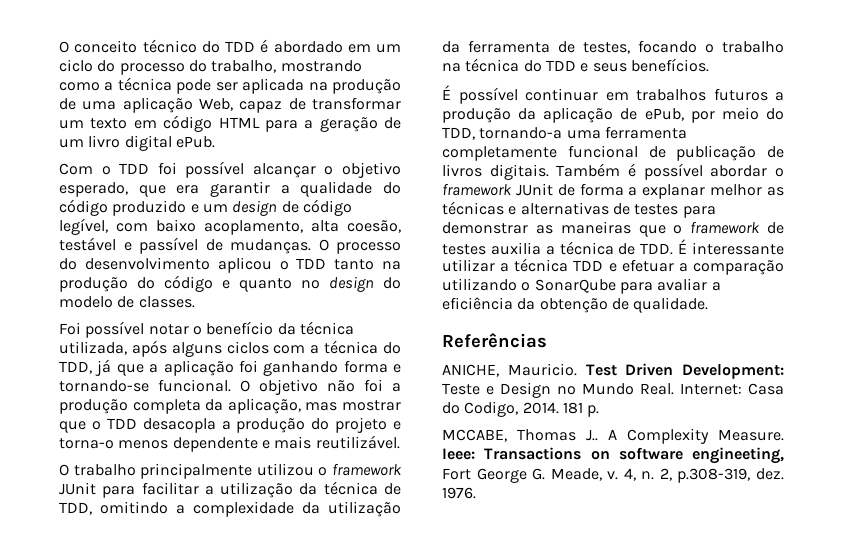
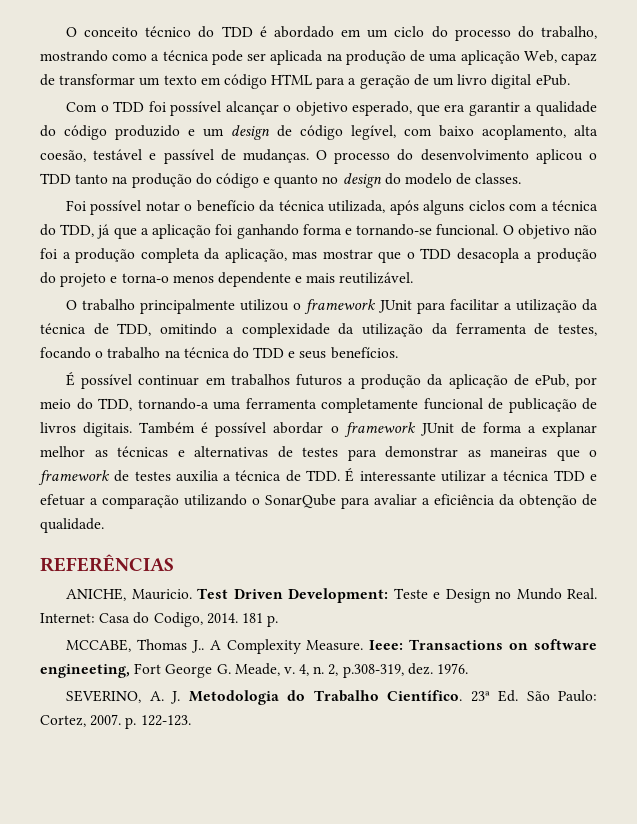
[442,332,547,348] Referências -> [40,554,174,572] REFERÊNCIAS
(476, 493) none -> [66,690,597,705] [40,714,191,729] // SEVERINO, A. J. Metodologia do Trabalho Científico. 23ª Ed. São Paulo: Cortez, 2007. p. 122-123.

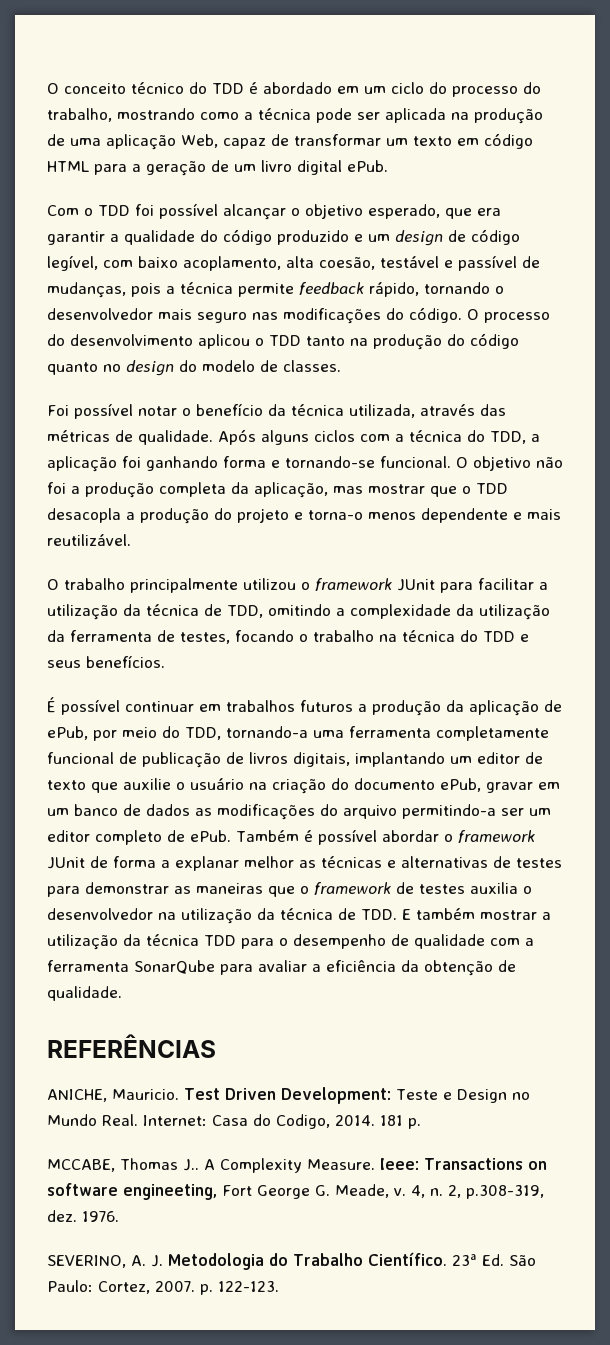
[242,149,309,163] mudanças. -> [47,282,504,298] [47,307,462,324] mudanças, pois a técnica permite feedback rápido, tornando o desenvolvedor mais seguro nas modificações do código.
[263,177,271,184] e -> (519, 341) none
[389,200,419,215] após -> [420,404,506,416] [47,429,256,445] através das métricas de qualidade. Após
[97,224,137,239] já que -> (526, 437) none
[83,422,133,437] digitais. -> [293,752,543,767] [47,778,560,794] [47,804,551,820] [47,830,231,845] digitais, implantando um editor de texto que auxilie o usuário na criação do documento ePub, gravar em um banco de dados as modificações do arquivo permitindo-a ser um editor completo de ePub.
[223,468,597,482] [40,494,260,509] a técnica de TDD. É interessante utilizar a técnica TDD e efetuar a comparação utilizando o -> [523,886,532,894] [47,908,551,924] [47,934,534,950] [47,960,129,972] o desenvolvedor na utilização da técnica de TDD. E também mostrar a utilização da técnica TDD para o desempenho de qualidade com a ferramenta

